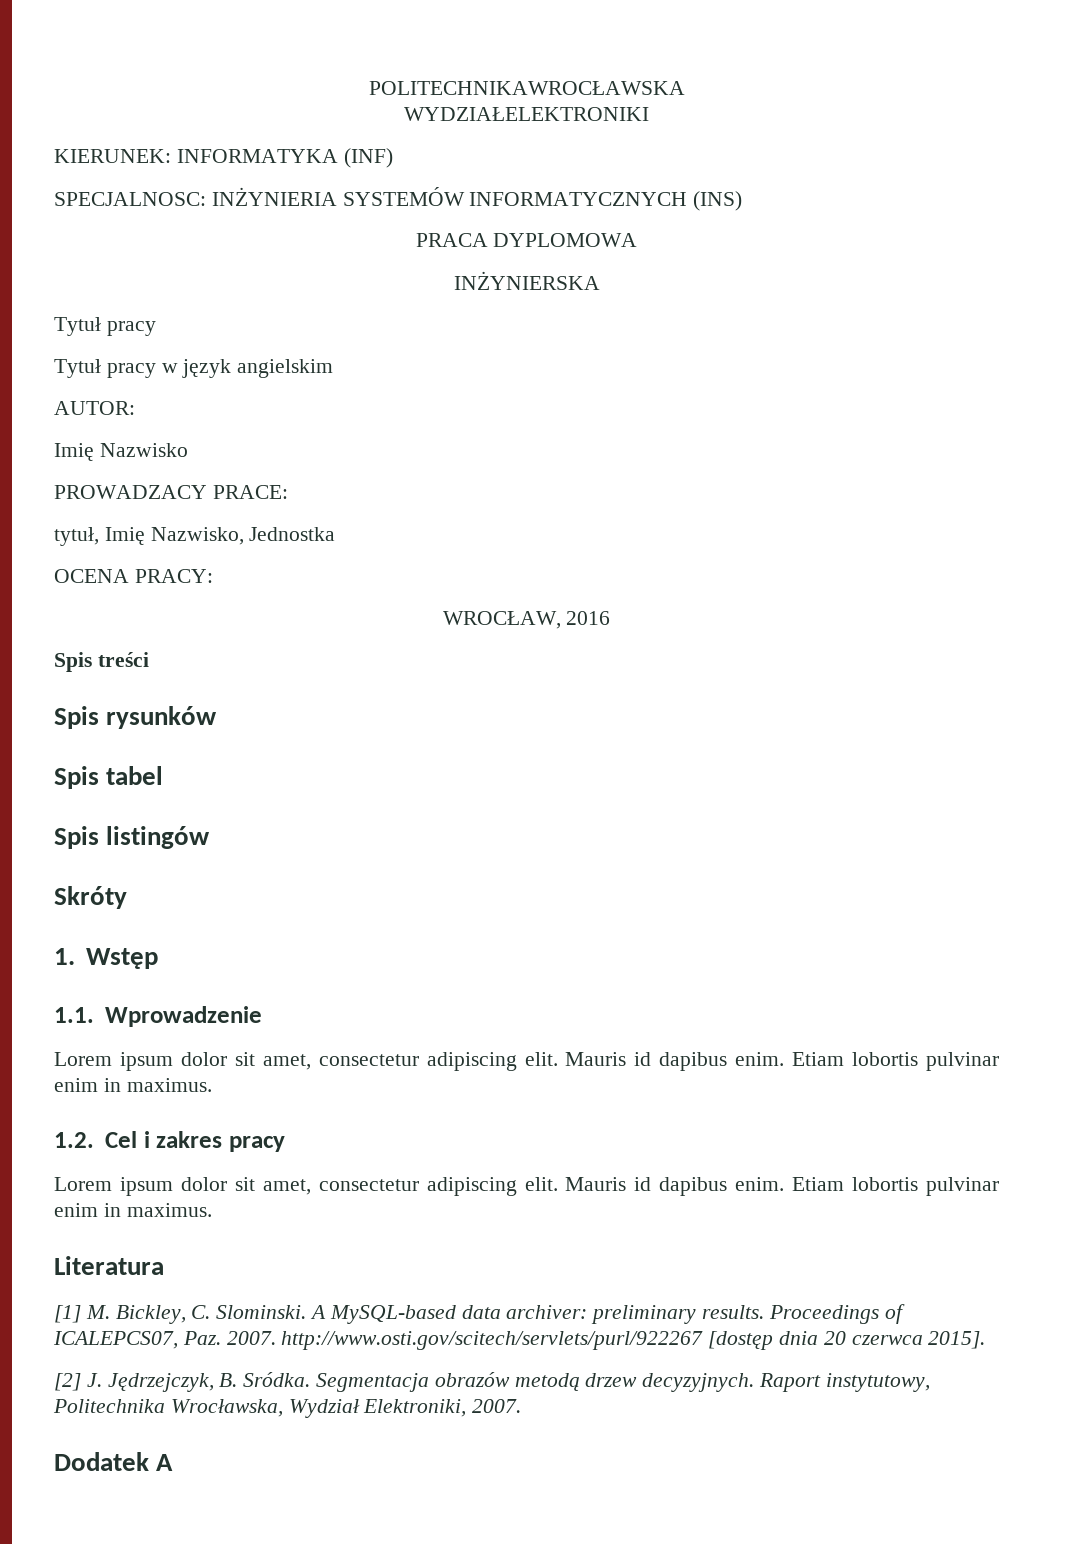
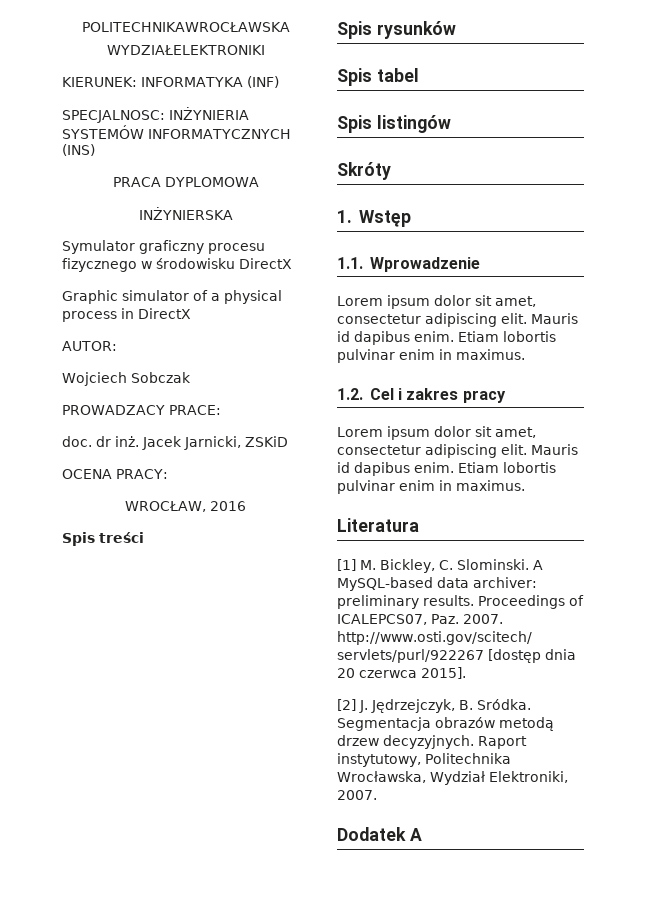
[54,317,156,336] [54,359,334,378] Tytuł pracy // Tytuł pracy w język angielskim -> [62,240,265,254] [62,258,292,272] [62,290,282,304] [62,308,191,322] Symulator graficzny procesu fizycznego w środowisku DirectX // Graphic simulator of a physical process in DirectX
[54,443,188,461] Imię Nazwisko -> [62,372,191,386] Wojciech Sobczak
[54,527,336,546] tytuł, Imię Nazwisko, Jednostka -> [62,436,288,450] doc. dr inż. Jacek Jarnicki, ZSKiD

